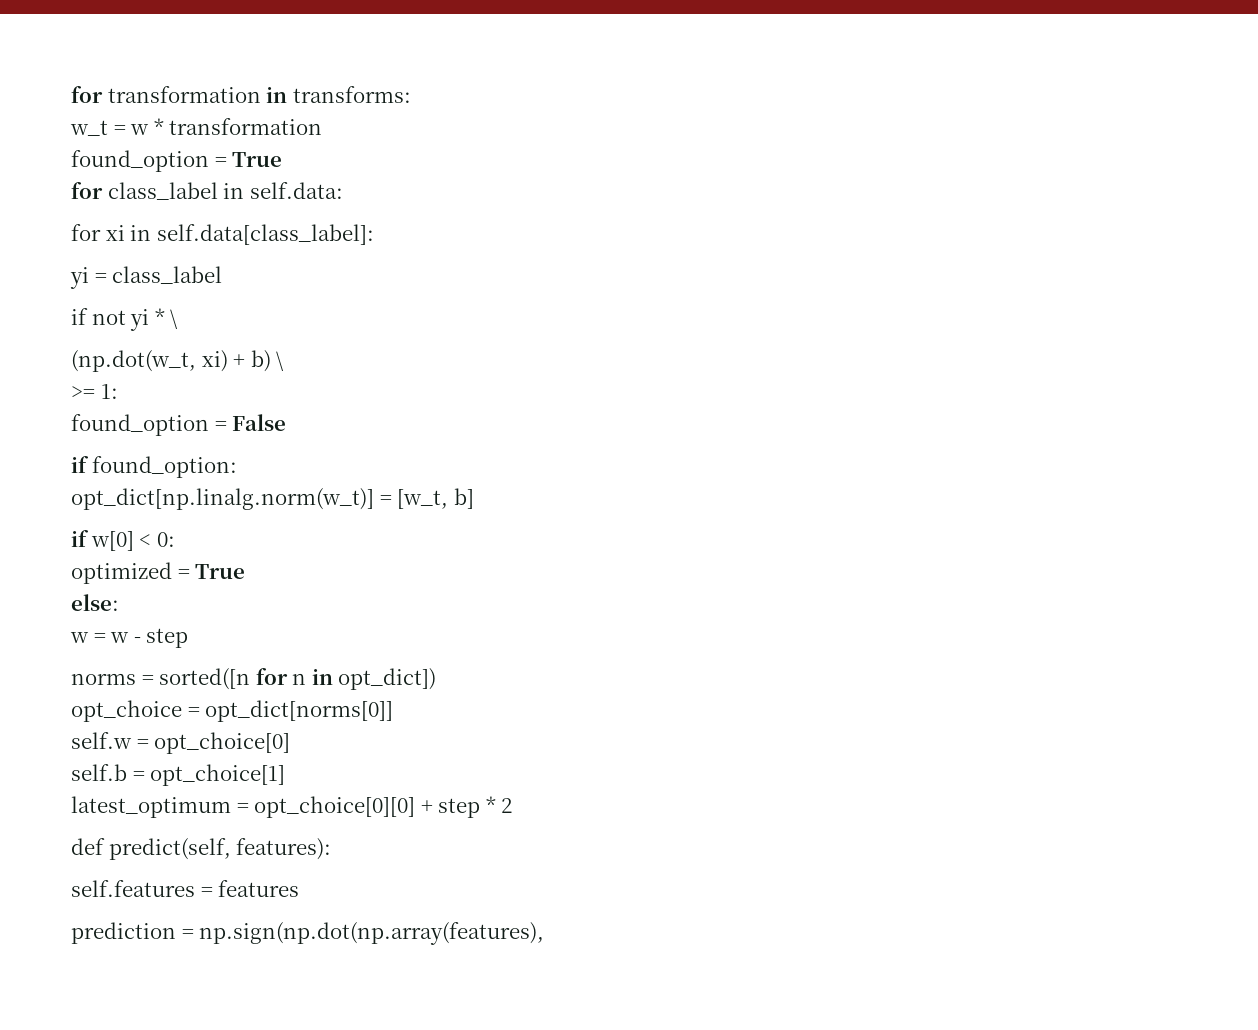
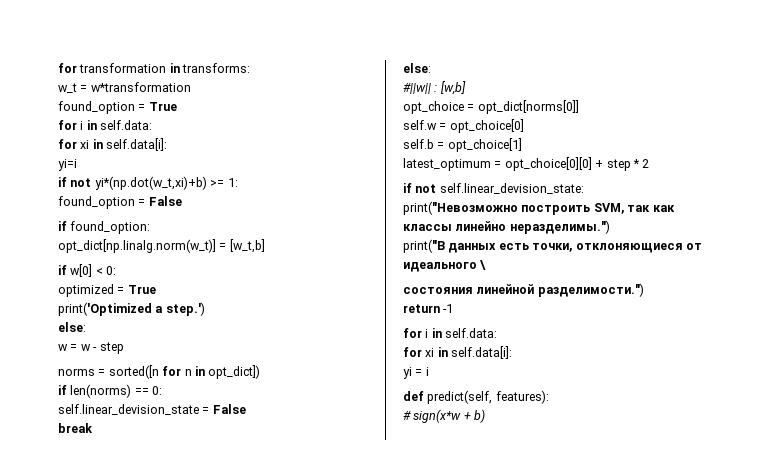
[130,118,323,135] w * transformation -> [90,82,191,92] w*transformation
[107,182,343,200] [71,224,374,245] [70,266,223,289] [71,308,179,331] [71,350,285,372] class_label in self.data: // for xi in self.data[class_label]: // yi = class_label // if not yi * \ // (np.dot(w_t, xi) + b) \ // -> [80,120,153,130] [58,138,168,151] [58,159,77,171] [58,176,207,190] i in self.data: // for xi in self.data[i]: // yi=i // if not yi*(np.dot(w_t,xi)+b)
[397,488,474,509] [w_t, b] -> [229,239,265,253] [w_t,b]
(246, 571) none -> [58,302,205,316] // print('Optimized a step.')
(437, 679) none -> [58,384,163,398] [58,404,246,415] [58,423,93,433] [403,63,431,73] [403,81,466,95] // if len(norms) == 0: // self.linear_devision_state = False // break // else: // #||w|| : [w,b]
[71,838,332,860] [71,880,300,897] [71,922,545,945] def predict(self, features): // self.features = features // prediction = np.sign(np.dot(np.array(features), -> [403,183,584,194] [403,201,675,215] [403,220,610,234] [403,239,702,253] [403,260,487,272] [403,283,644,297] [403,304,454,313] [403,328,498,338] [403,346,513,359] [403,367,429,379] [403,390,549,404] [403,409,486,423] if not self.linear_devision_state: // print("Невозможно построить SVM, так как классы линейно неразделимы.") // print("В данных есть точки, отклоняющиеся от идеального \ // состояния линейной разделимости.") // return -1 // for i in self.data: // for xi in self.data[i]: // yi = i // def predict(self, features): // # sign(x*w + b)

